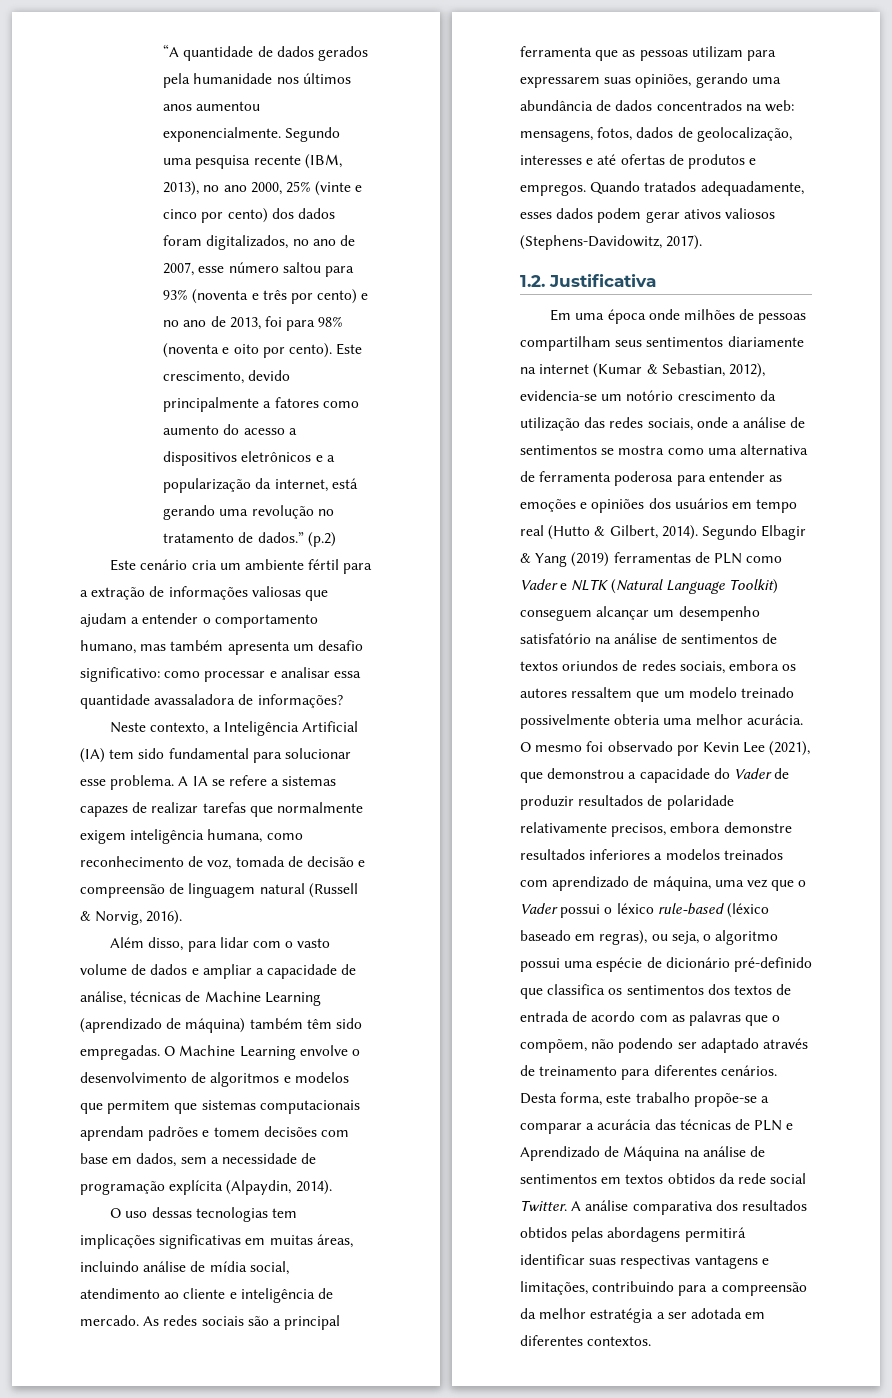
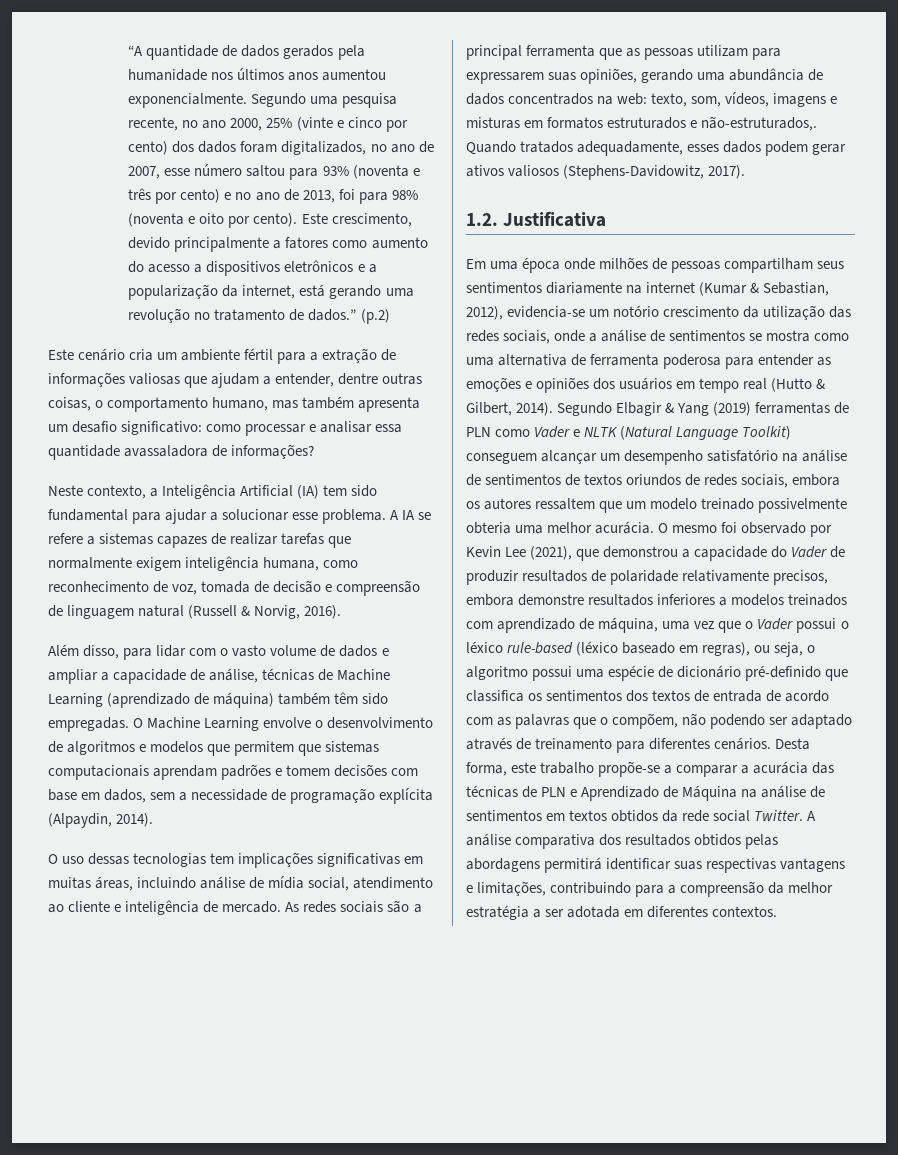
[253,154,342,169] [163,181,200,196] recente (IBM, 2013), -> [128,117,179,131] recente,
[142,613,199,624] entender -> [275,373,423,387] [48,397,91,411] entender, dentre outras coisas,
(282, 757) none -> [165,509,219,524] ajudar a
[520,127,792,142] [520,154,757,169] [520,184,586,196] mensagens, fotos, dados de geolocalização, interesses e até ofertas de produtos e empregos. -> [651,92,838,107] [466,116,818,131] texto, som, vídeos, imagens e misturas em formatos estruturados e não-estruturados,.

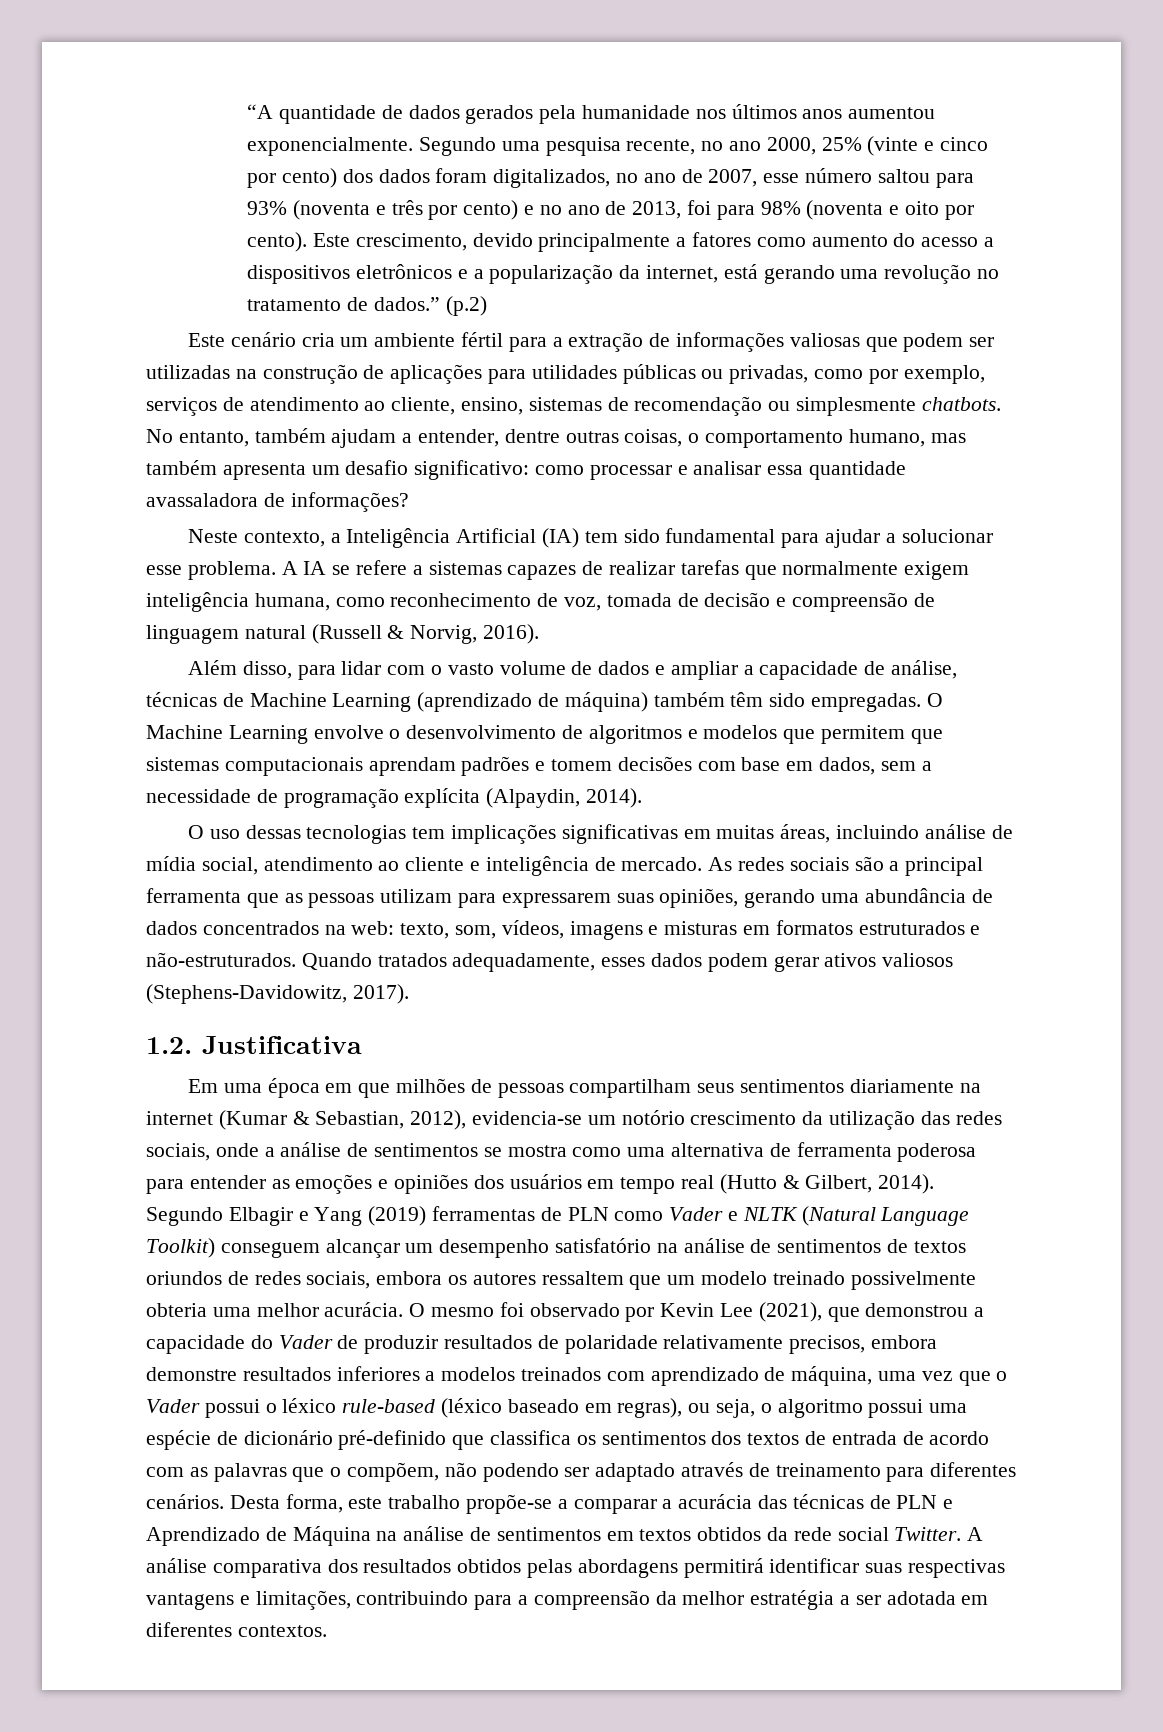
(208, 382) none -> [903,333,995,352] [146,364,985,384] [146,396,1001,416] [146,428,326,447] podem ser utilizadas na construção de aplicações para utilidades públicas ou privadas, como por exemplo, serviços de atendimento ao cliente, ensino, sistemas de recomendação ou simplesmente chatbots. No entanto, também
[701,116,818,131] não-estruturados,. -> [146,952,296,967] não-estruturados.
[564,258,596,270] onde -> [325,1083,391,1098] em que
[665,403,675,413] & -> [298,1211,309,1221] e

